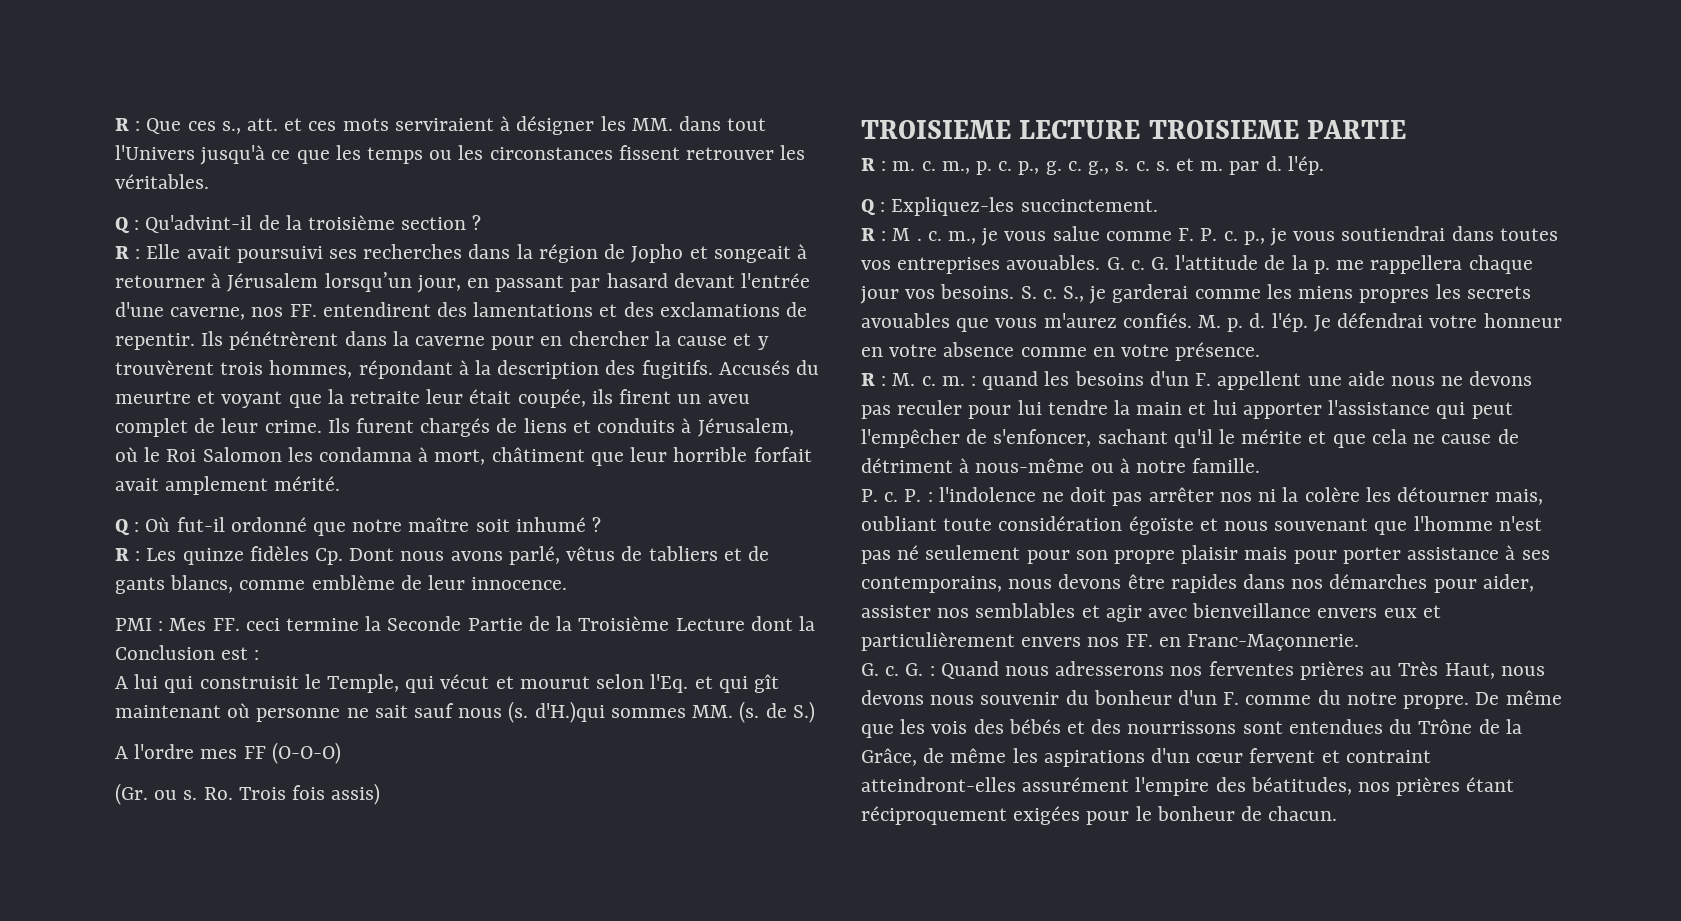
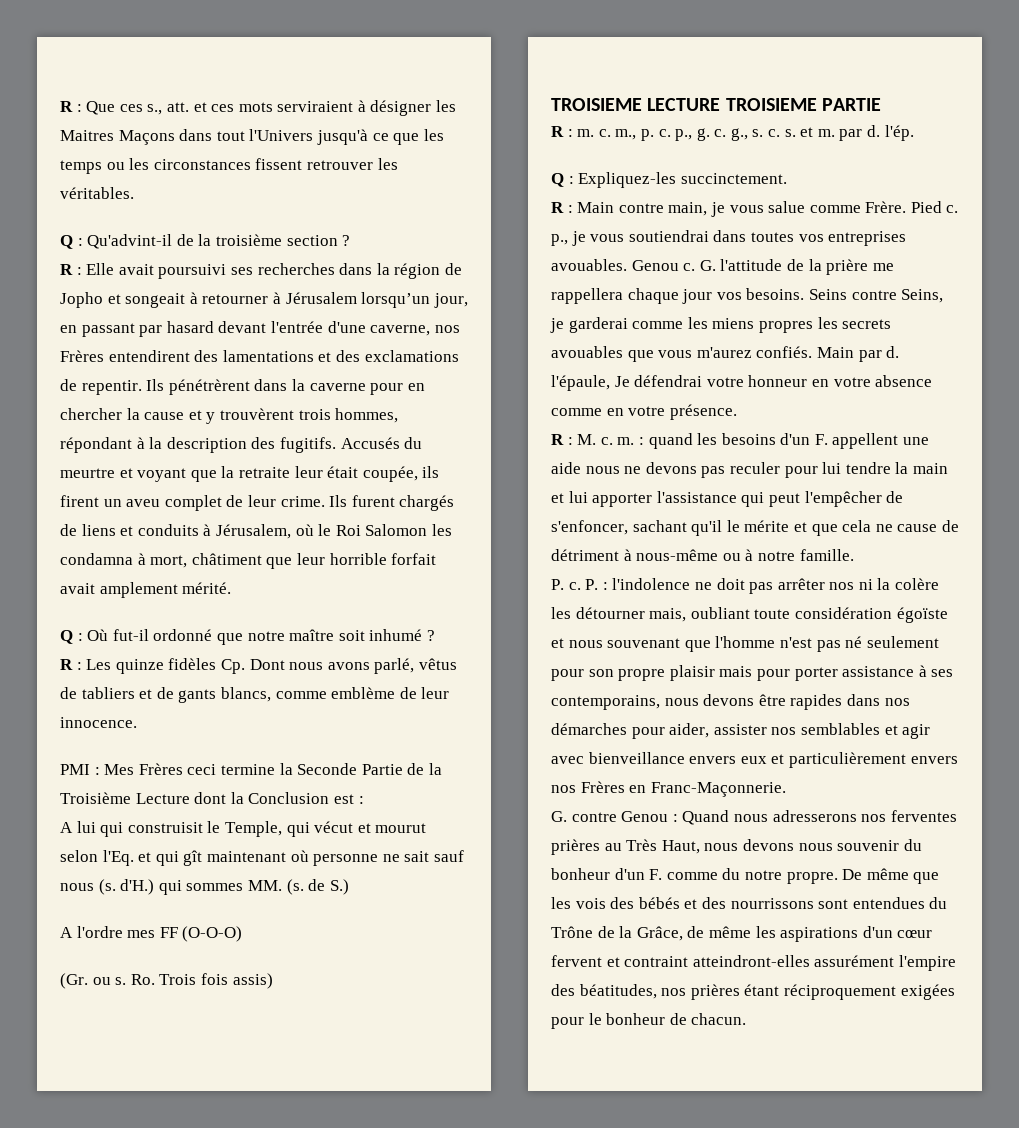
[631,118,673,131] MM. -> [60,130,175,145] Maitres Maçons
[289,304,317,317] FF. -> [60,350,104,362] Frères
[212,618,240,631] FF. -> [138,763,183,775] Frères
[534,701,605,723] d'H.)qui -> [120,879,182,895] d'H.) qui
[892,228,977,244] M . c. m., -> [577,202,708,216] Main contre main,
[1178,228,1218,241] F. P. -> [865,201,942,213] Frère. Pied
[1106,257,1125,270] G. -> [631,260,679,271] Genou
[1313,260,1330,274] p. -> [826,259,869,275] prière
[1020,286,1085,302] S. c. S., -> [808,289,944,303] Seins contre Seins,
[1198,313,1308,332] M. p. d. l'ép. -> [816,346,900,362] [551,375,610,391] Main par d. l'épaule,
[1125,634,1153,647] FF. -> [580,781,625,793] Frères
[885,663,924,676] c. G. -> [571,811,669,822] contre Genou

